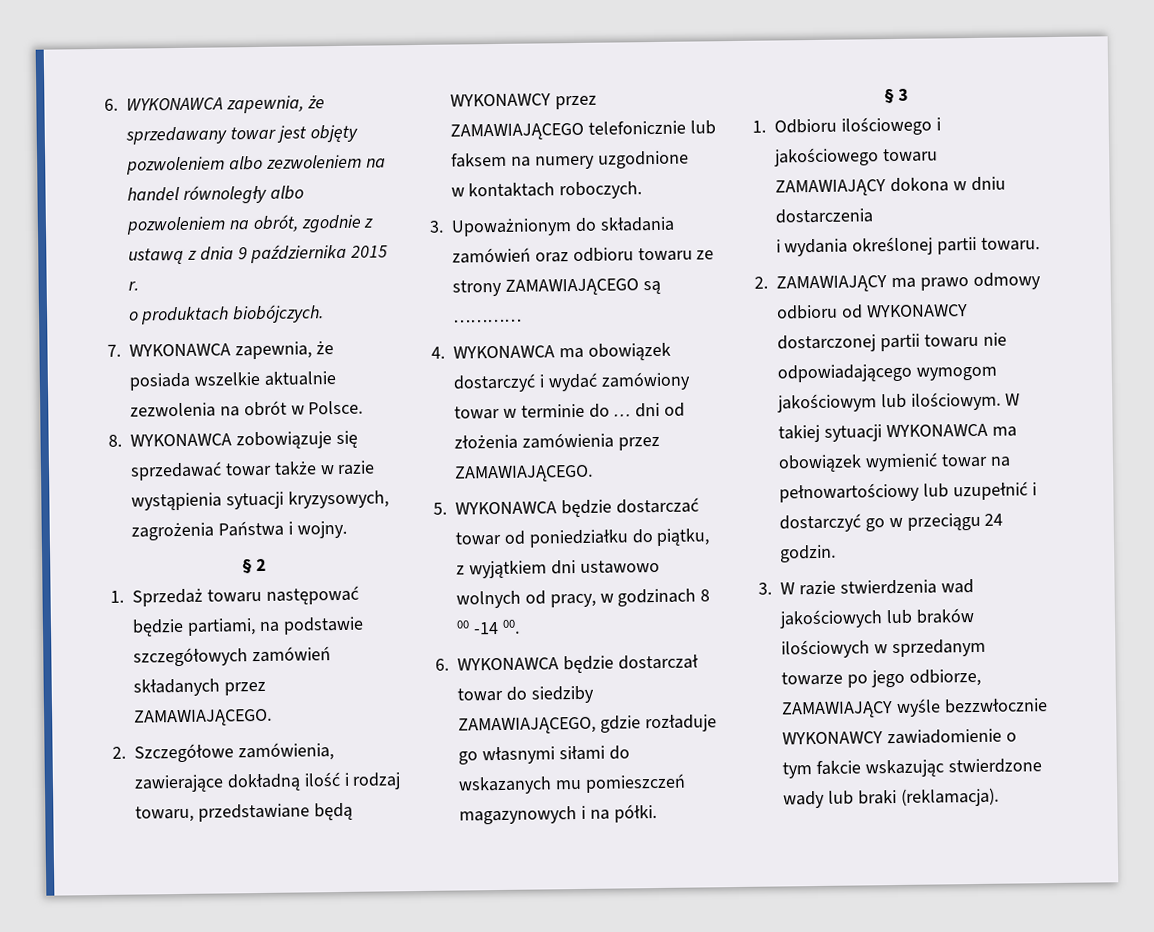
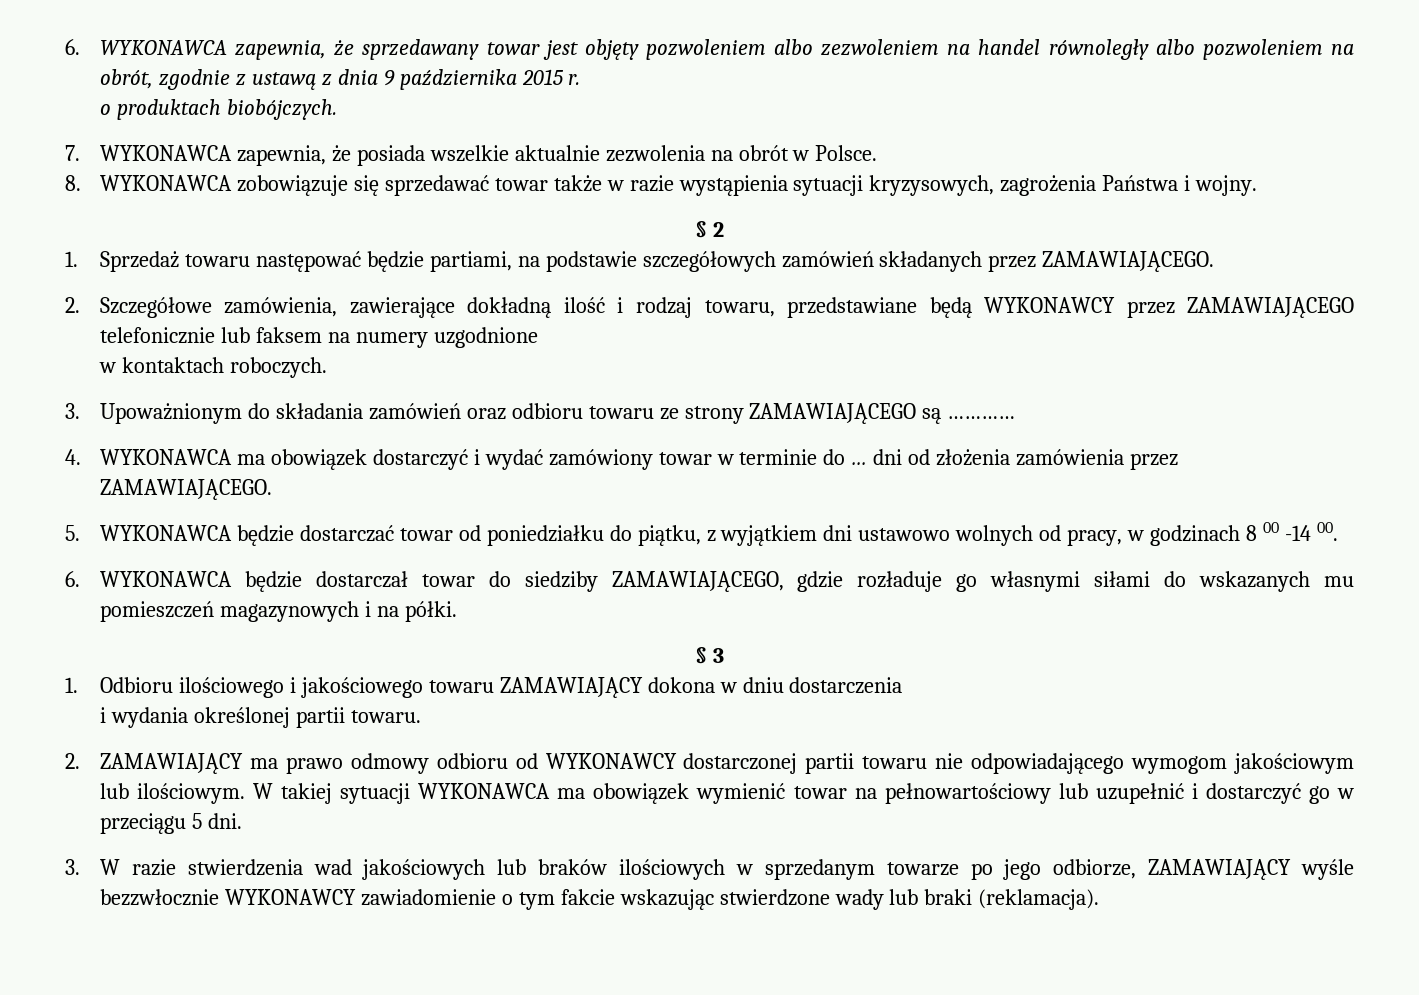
[984,513,1004,526] [780,544,836,563] 24 godzin. -> [191,813,242,829] 5 dni.

